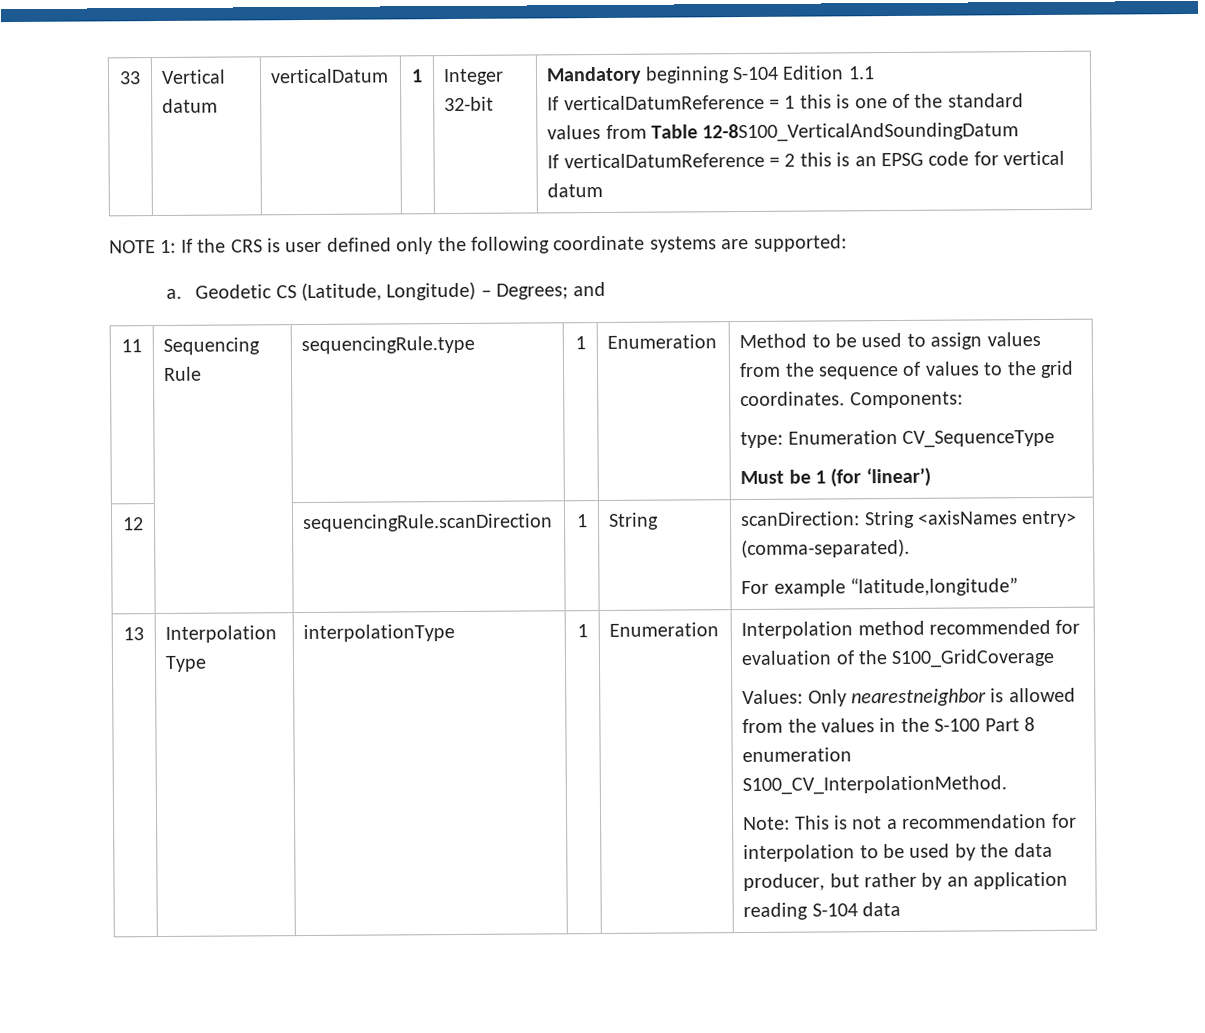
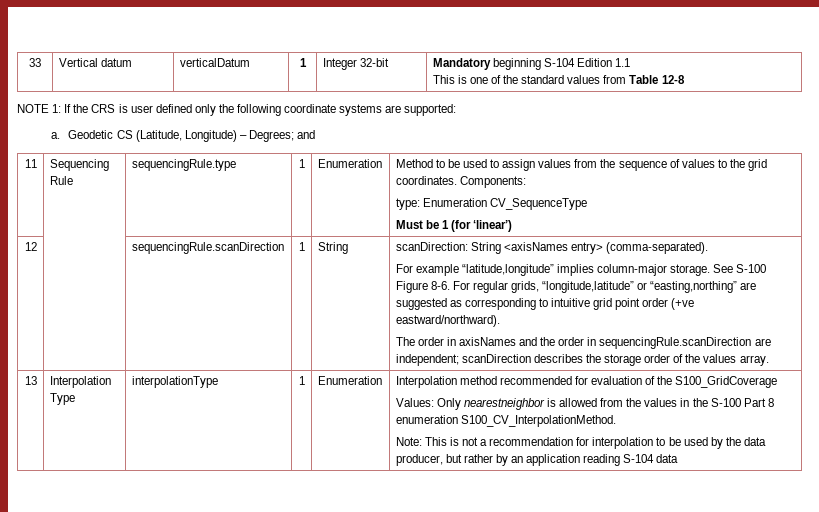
[547,94,832,111] If verticalDatumReference = 1 this -> [432,75,455,84] This
[702,122,1020,143] [547,150,1066,169] [547,182,604,198] 12-8S100_VerticalAndSoundingDatum // If verticalDatumReference = 2 this is an EPSG code for vertical datum -> [661,75,685,84] 12-8
(1018, 587) none -> [556,264,767,276] [395,281,757,293] [395,298,695,310] [395,315,500,327] [395,337,771,349] [395,354,769,366] implies column-major storage. See S-100 Figure 8-6. For regular grids, “longitude,latitude” or “easting,northing” are suggested as corresponding to intuitive grid point order (+ve eastward/northward). // The order in axisNames and the order in sequencingRule.scanDirection are independent; scanDirection describes the storage order of the values array.

